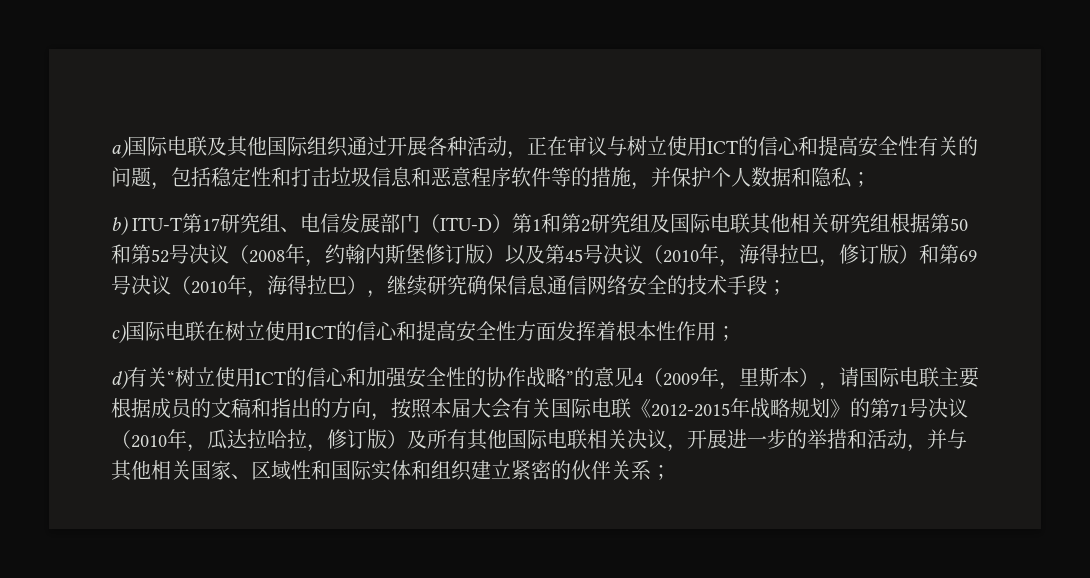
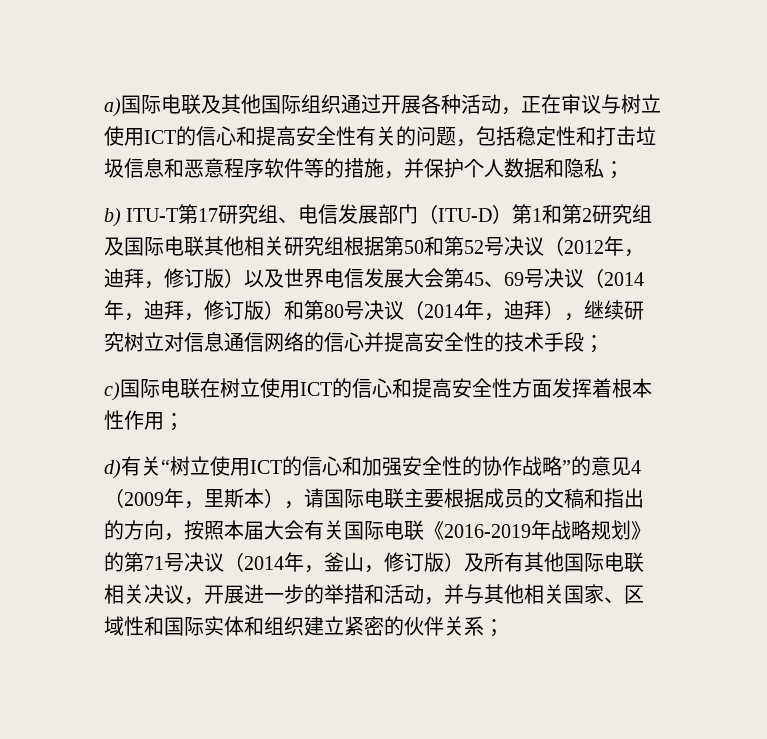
[249,244,819,267] 2008年，约翰内斯堡修订版）以及第45号决议（2010年，海得拉巴 -> [564,236,644,257] [104,268,644,289] [104,300,184,321] 2012年，迪拜，修订版）以及世界电信发展大会第45、69号决议（2014年，迪拜
[959,250,977,262] [111,275,347,298] 69号决议（2010年，海得拉巴 -> [324,300,544,321] 80号决议（2014年，迪拜
[467,275,507,295] 确保 -> [124,332,184,352] 树立对
[627,275,667,296] 安全 -> [304,332,484,352] 的信心并提高安全性
[651,403,730,417] 2012-2015 -> [444,524,531,538] 2016-2019
[131,429,307,452] 2010年，瓜达拉哈拉 -> [244,552,364,573] 2014年，釜山

